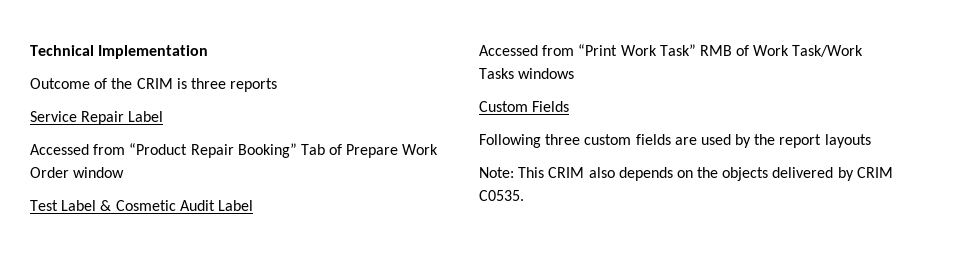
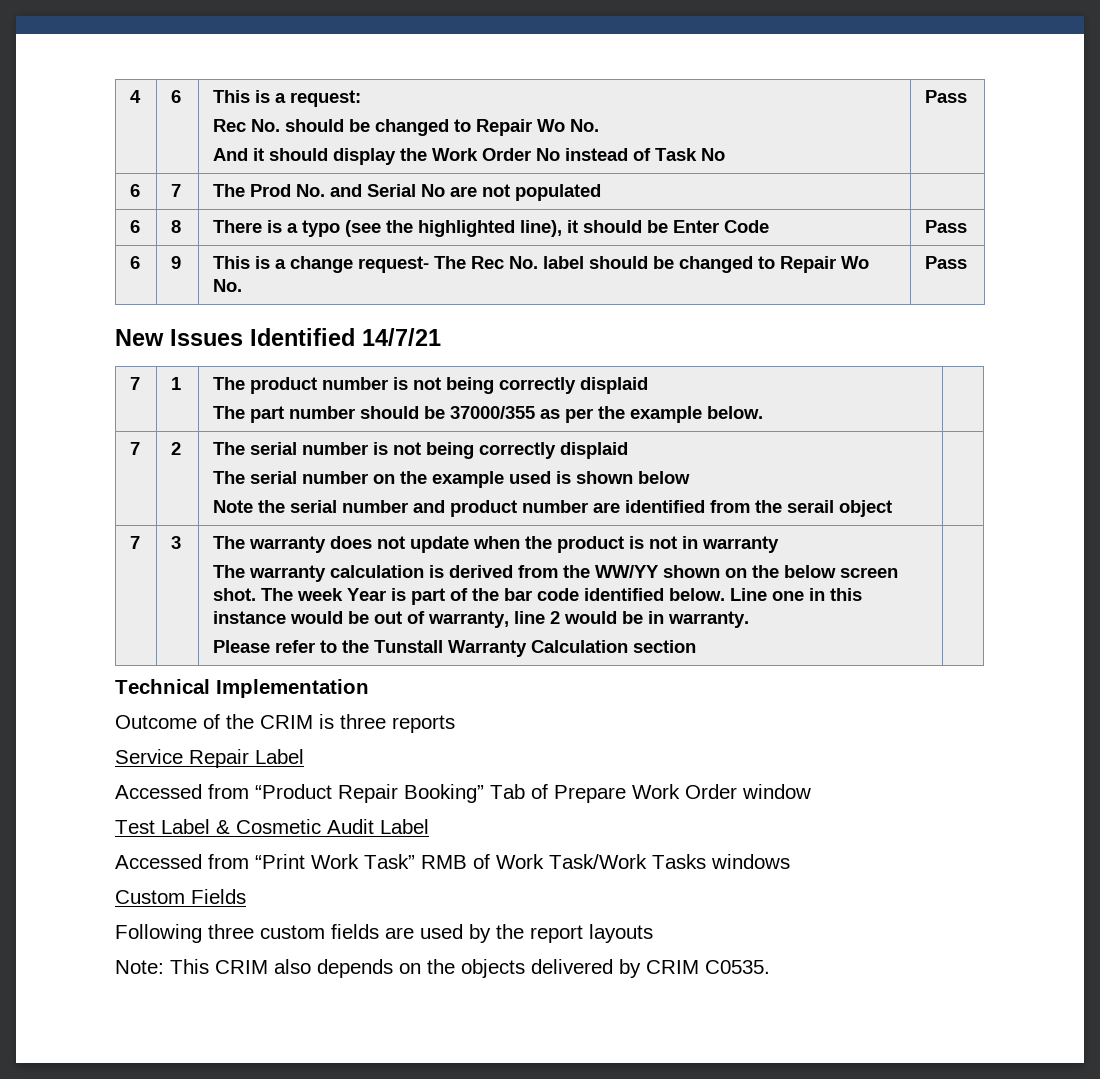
(30, 50) none -> [130,90,142,103] [171,90,182,103] [213,90,362,107] [213,119,600,136] [213,148,726,165] [925,90,968,103] [130,184,141,197] [171,184,182,197] [213,184,602,201] [130,220,141,233] [171,220,182,233] [213,220,770,237] [925,220,968,233] [130,256,141,269] [171,256,182,269] [213,256,870,273] [213,279,243,292] [925,256,968,269] [115,328,441,346] [130,377,141,390] [171,377,182,390] [213,377,649,394] [213,406,764,423] [130,442,141,455] [171,442,182,455] [213,442,629,459] [213,471,691,488] [213,500,893,517] [130,536,141,549] [171,536,182,549] [213,536,780,553] [213,565,899,582] [213,588,863,605] [213,611,750,628] [213,640,697,657] 4 | 6 | This is a request: // Rec No. should be changed to Repair Wo No. // And it should display the Work Order No instead of Task No | Pass // 6 | 7 | The Prod No. and Serial No are not populated | // 6 | 8 | There is a typo (see the highlighted line), it should be Enter Code | Pass // 6 | 9 | This is a change request- The Rec No. label should be changed to Repair Wo No. | Pass // New Issues Identified 14/7/21 // 7 | 1 | The product number is not being correctly displaid // The part number should be 37000/355 as per the example below. | // 7 | 2 | The serial number is not being correctly displaid // The serial number on the example used is shown below // Note the serial number and product number are identified from the serail object | // 7 | 3 | The warranty does not update when the product is not in warranty // The warranty calculation is derived from the WW/YY shown on the below screen shot. The week Year is part of the bar code identified below. Line one in this instance would be out of warranty, line 2 would be in warranty. // Please refer to the Tunstall Warranty Calculation section | //

